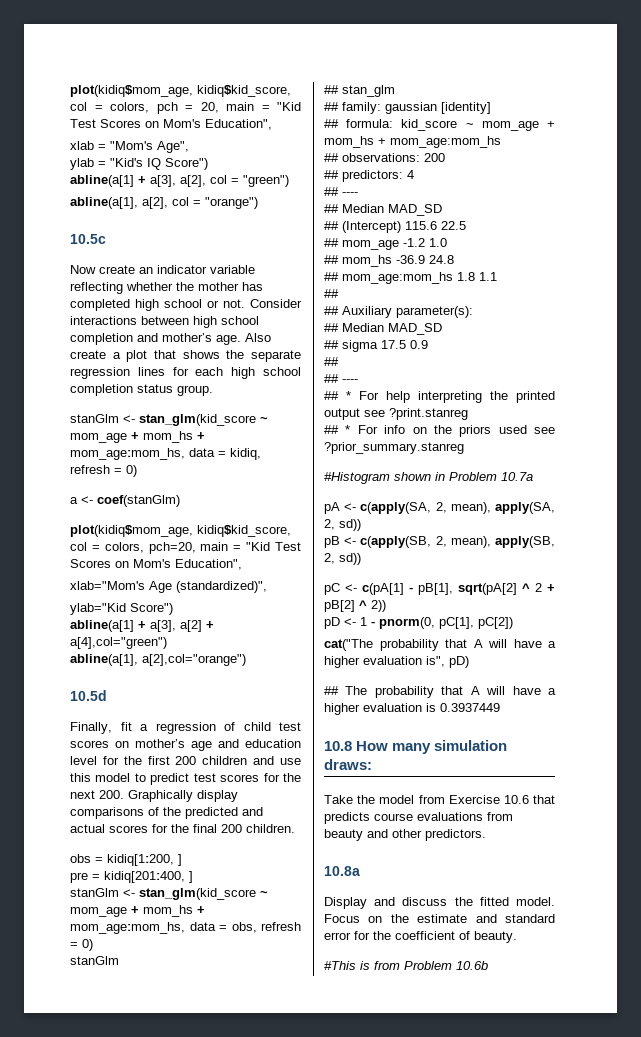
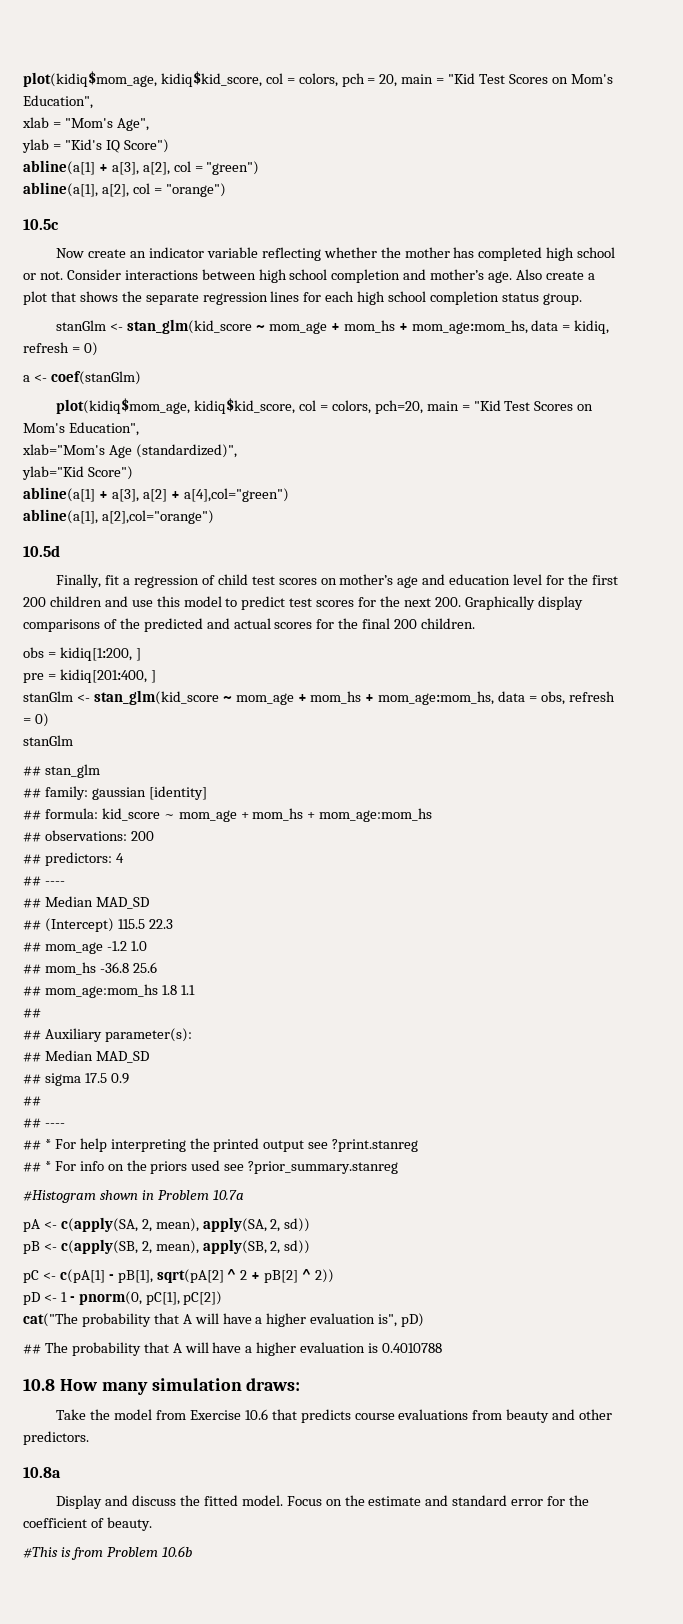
[405,221,466,230] 115.6 22.5 -> [117,919,173,929] 115.5 22.3
[396,255,454,264] -36.9 24.8 -> [99,962,157,973] -36.8 25.6
[440,703,500,712] 0.3937449 -> [382,1343,443,1353] 0.4010788

